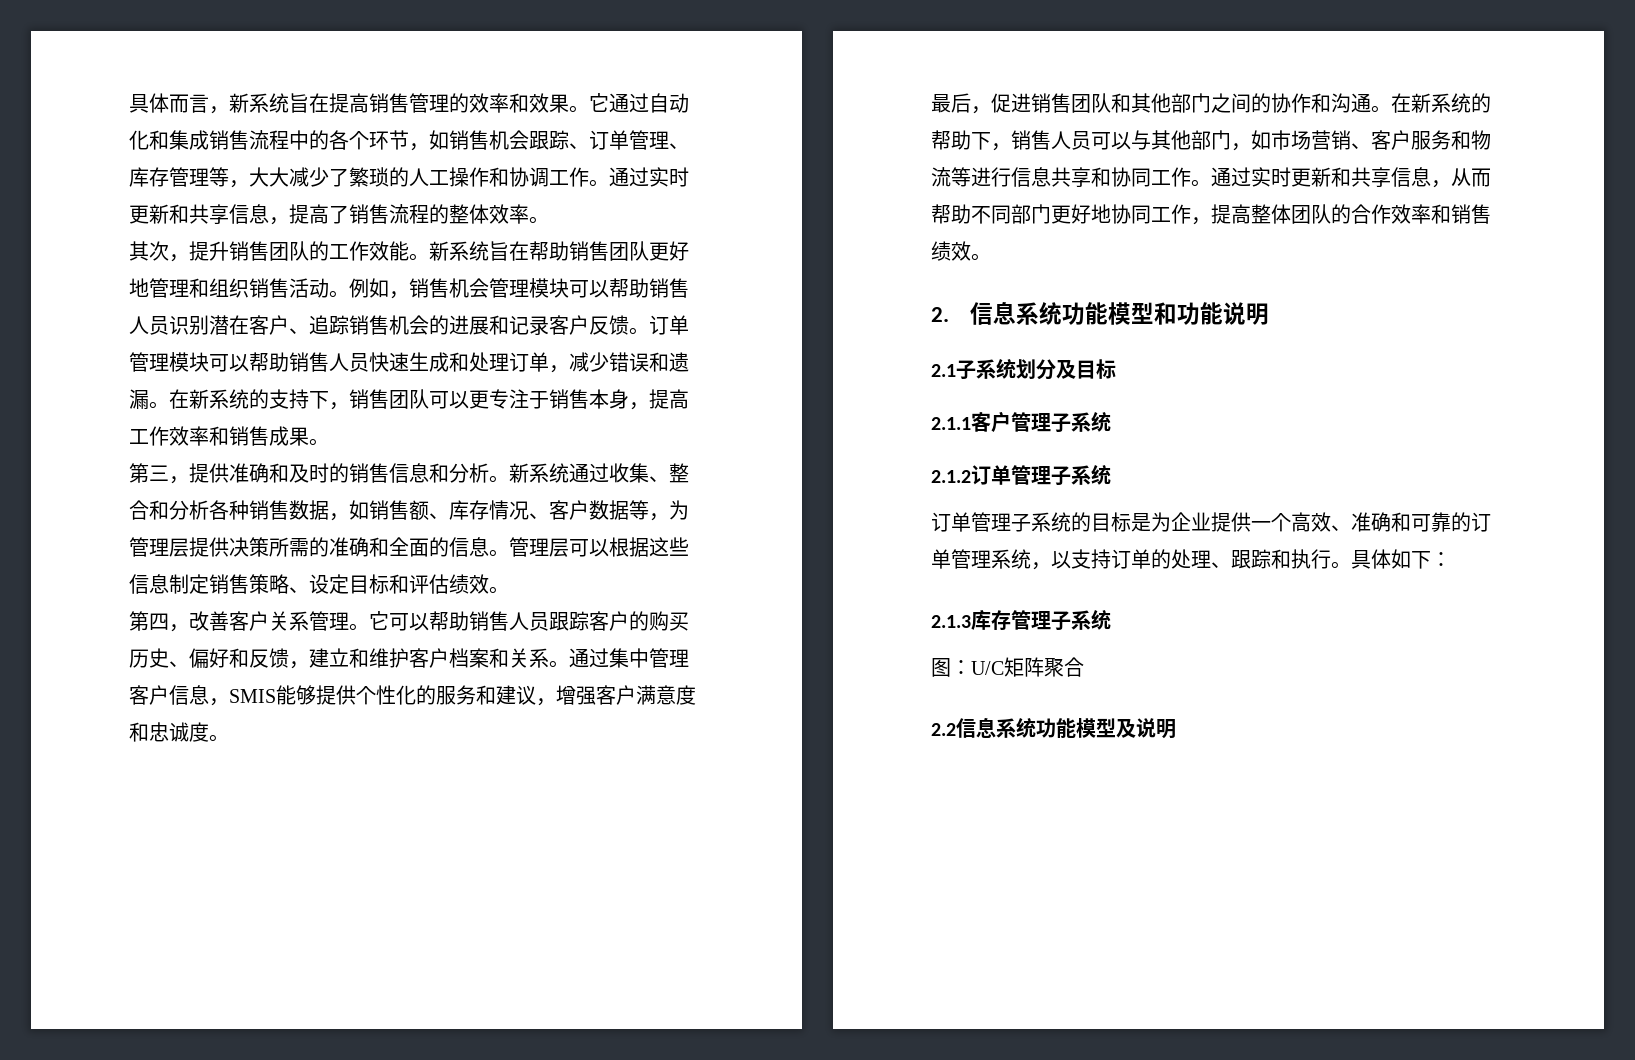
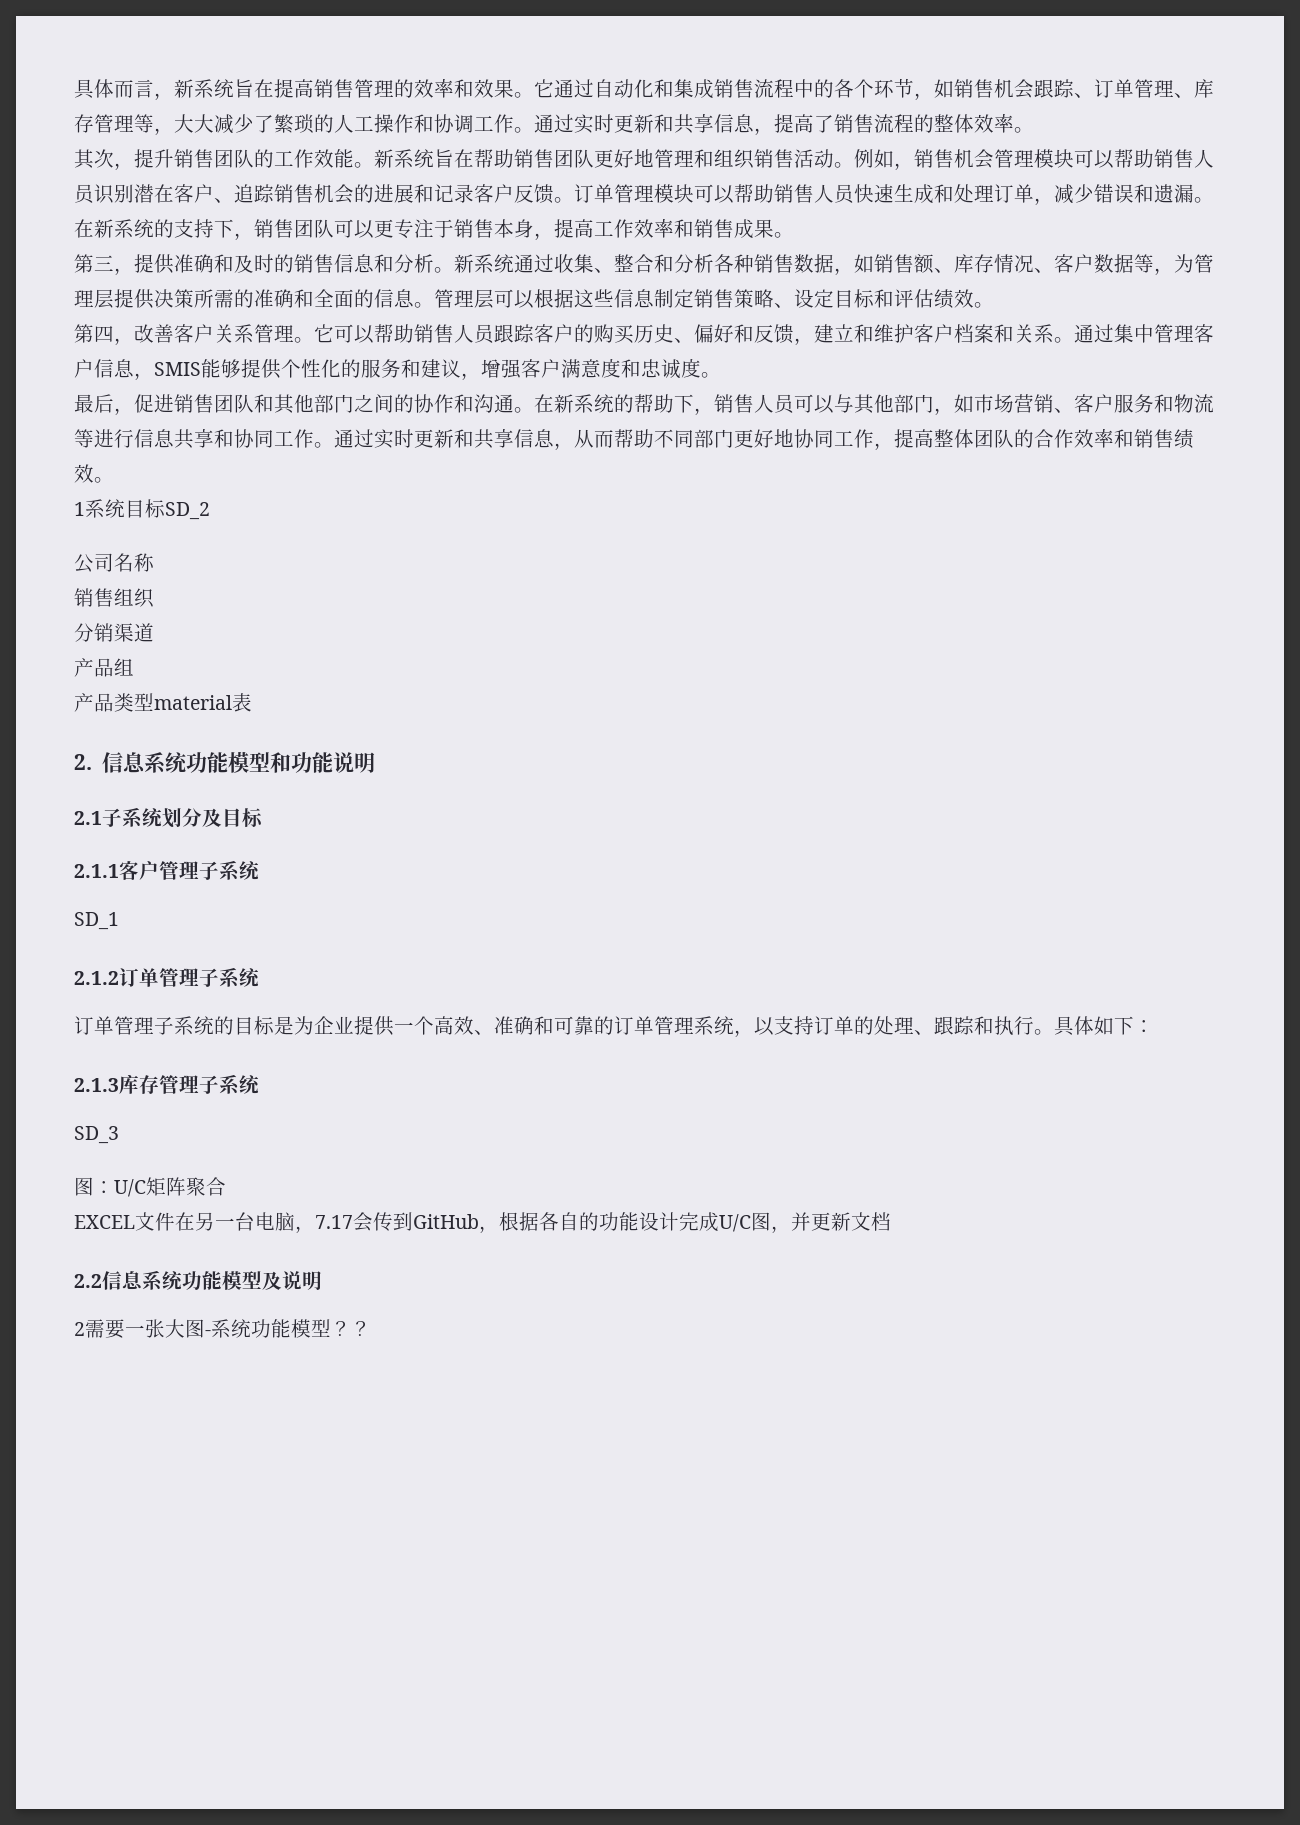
(991, 257) none -> [74,499,210,520] [74,553,154,573] [74,588,154,608] [74,623,154,642] [74,658,134,677] [74,693,252,712] // 1系统目标SD_2 // 公司名称 // 销售组织 // 分销渠道 // 产品组 // 产品类型material表
(1111, 421) none -> [74,912,119,930] // SD_1
(1111, 619) none -> [74,1126,119,1144] // SD_3
(1084, 667) none -> [74,1212,891,1233] // EXCEL文件在另一台电脑，7.17会传到GitHub，根据各自的功能设计完成U/C图，并更新文档
(1176, 729) none -> [74,1319,371,1339] // 2需要一张大图-系统功能模型？？

